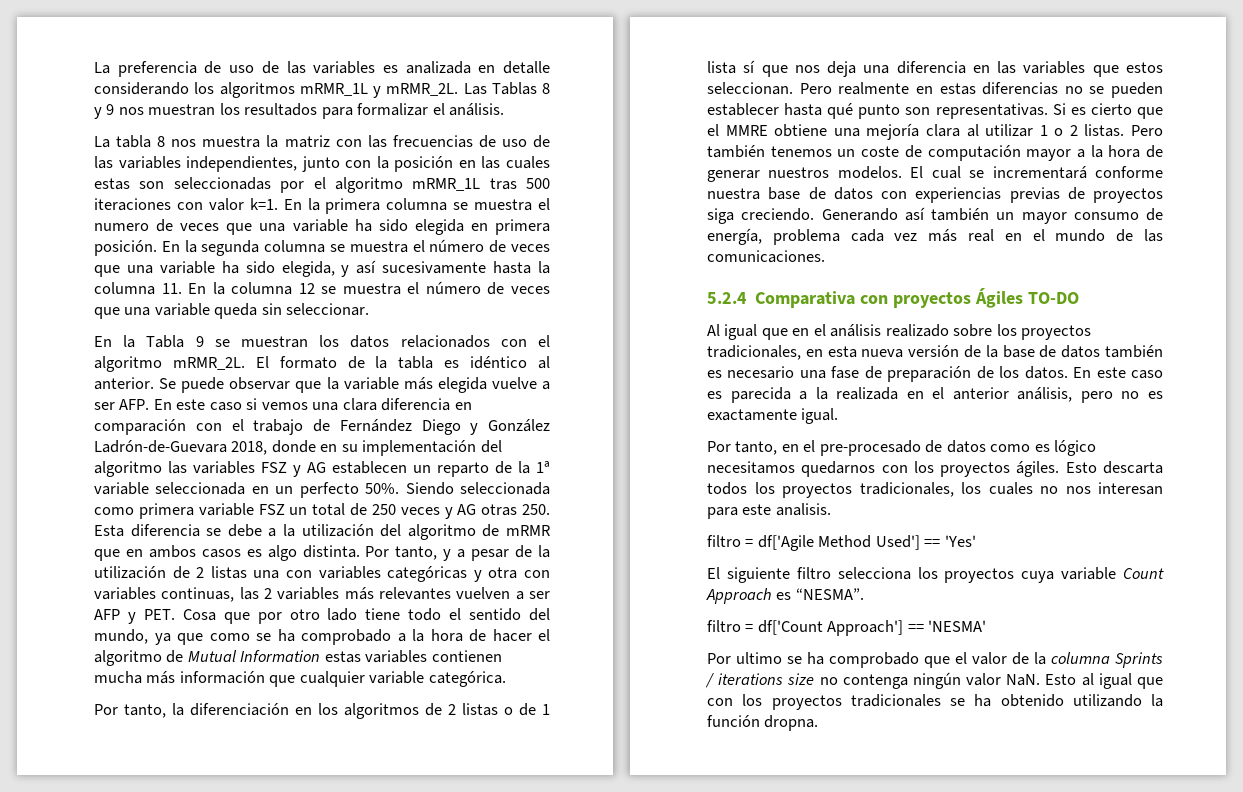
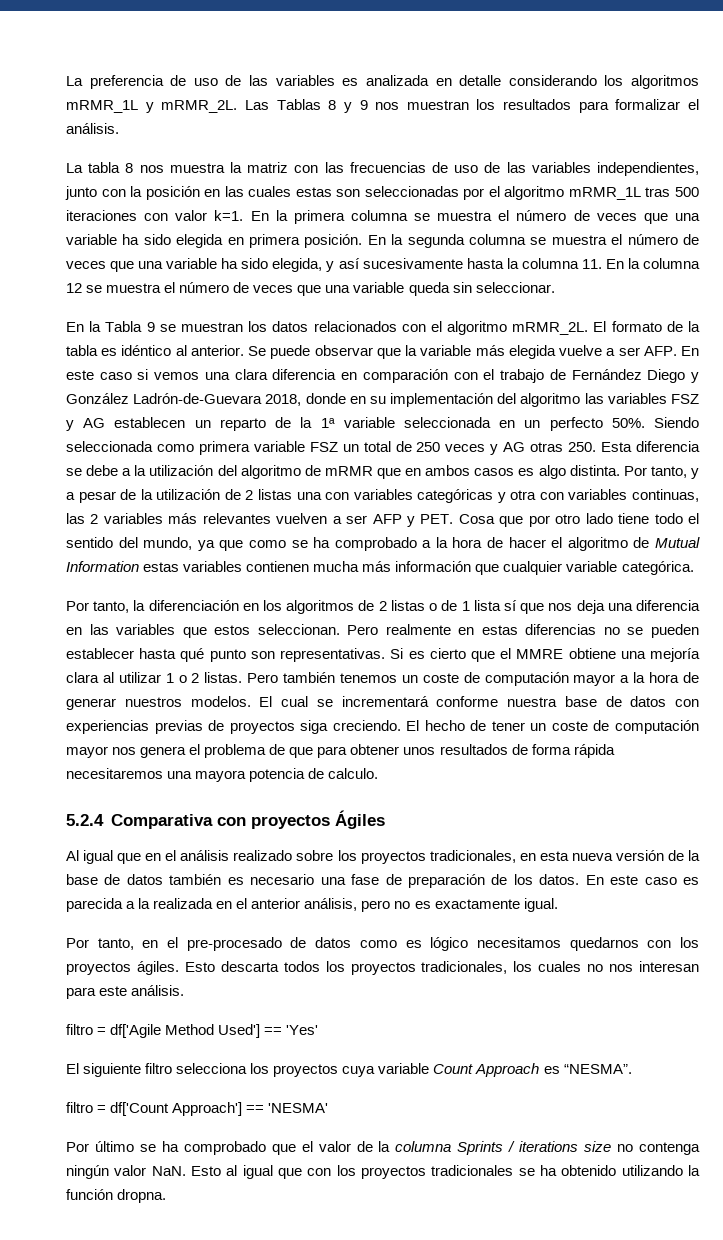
[94,223,149,231] numero -> [516,210,567,221] número
[821,207,1163,224] [707,228,1163,245] [707,250,825,263] Generando así también un mayor consumo de energía, problema cada vez más real en el mundo de las comunicaciones. -> [406,720,700,734] [66,744,615,758] [66,768,379,782] El hecho de tener un coste de computación mayor nos genera el problema de que para obtener unos resultados de forma rápida necesitaremos una mayora potencia de calculo.
[1027,292,1079,304] TO-DO -> (385, 819) none
[775,503,831,516] analisis. -> [131,985,185,996] análisis.
[736,652,782,664] ultimo -> [94,1141,134,1152] último

